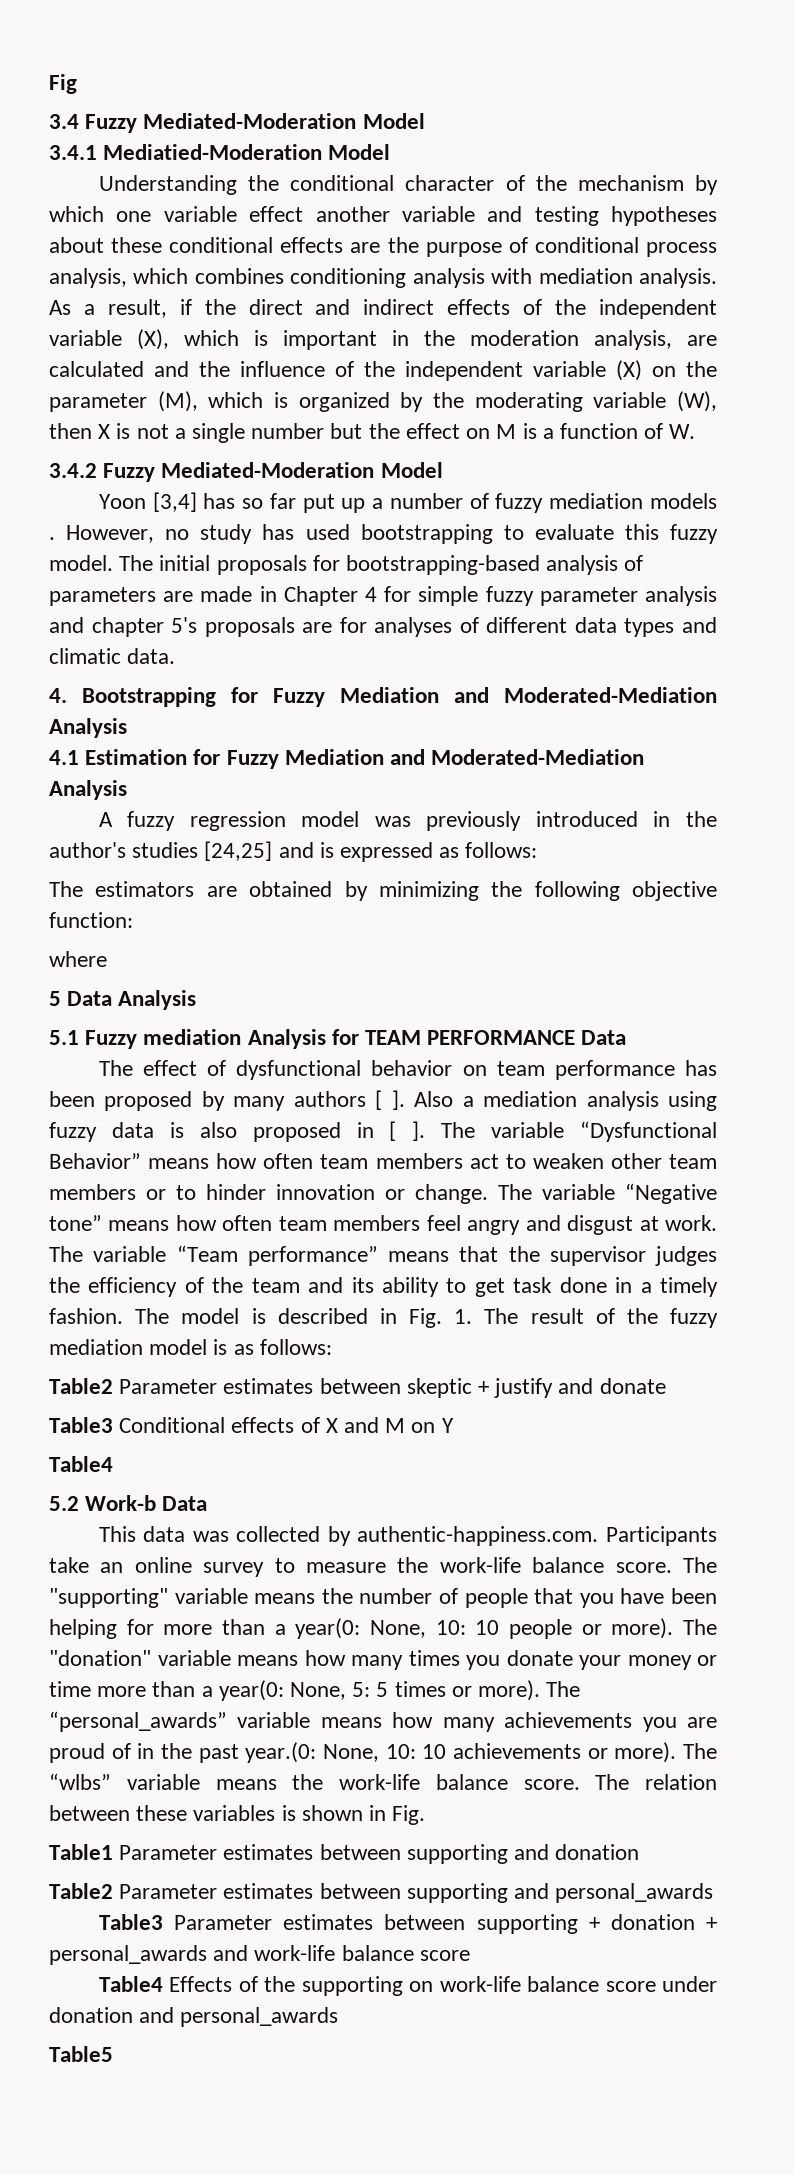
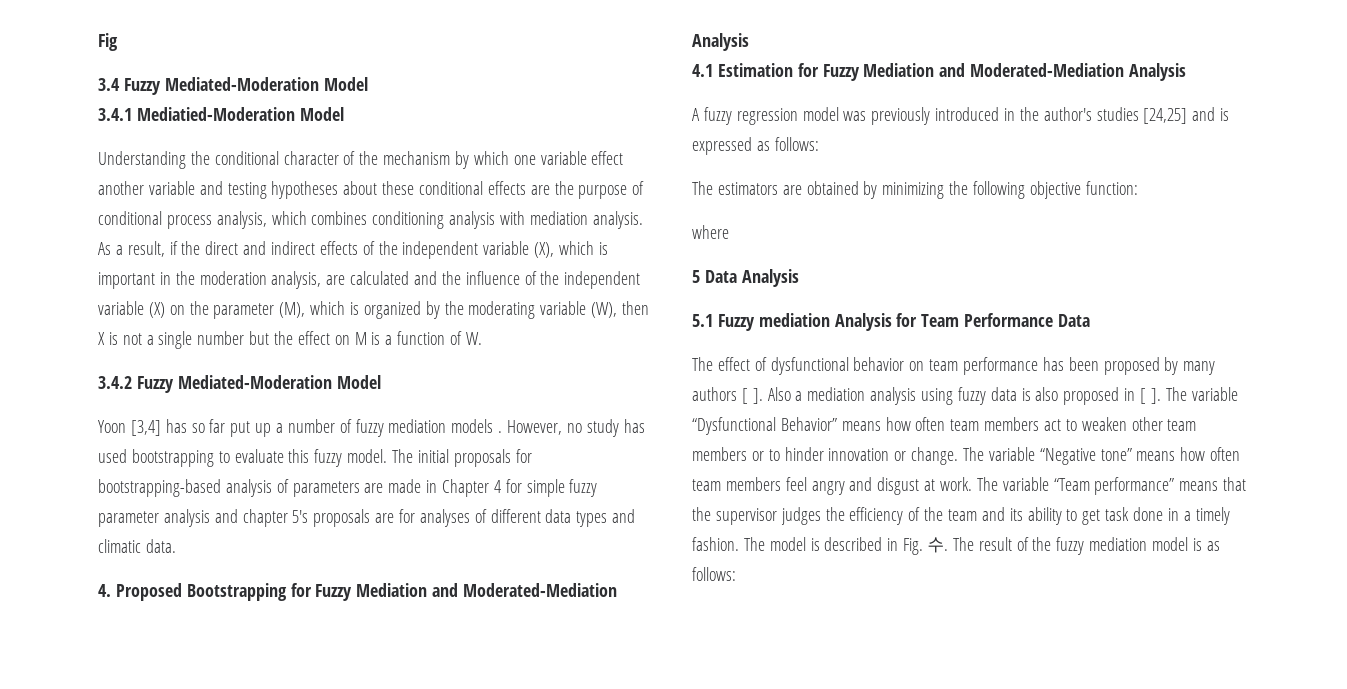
(67, 695) none -> [115,583,182,601] Proposed
[365,1030,576,1045] TEAM PERFORMANCE -> [921,313,1054,327] Team Performance
[454,1309,473,1324] 1. -> [928,537,949,553] 수.
[49,1378,666,1398] [49,1417,454,1433] [49,1456,113,1472] [49,1495,208,1511] [98,1526,718,1546] [49,1557,717,1577] [49,1588,718,1608] [49,1618,717,1639] [49,1650,717,1670] [49,1680,581,1701] [49,1711,718,1732] [49,1742,717,1763] [49,1773,717,1790] [49,1805,426,1825] [49,1844,640,1864] [49,1883,714,1903] [98,1914,717,1934] [49,1945,470,1965] [98,1976,718,1996] [49,2007,339,2027] [49,2046,113,2062] // Table2 Parameter estimates between skeptic + justify and donate // Table3 Conditional effects of X and M on Y // Table4 // 5.2 Work-b Data // This data was collected by authentic-happiness.com. Participants take an online survey to measure the work-life balance score. The "supporting" variable means the number of people that you have been helping for more than a year(0: None, 10: 10 people or more). The "donation" variable means how many times you donate your money or time more than a year(0: None, 5: 5 times or more). The “personal_awards” variable means how many achievements you are proud of in the past year.(0: None, 10: 10 achievements or more). The “wlbs” variable means the work-life balance score. The relation between these variables is shown in Fig. // Table1 Parameter estimates between supporting and donation // Table2 Parameter estimates between supporting and personal_awards // Table3 Parameter estimates between supporting + donation + personal_awards and work-life balance score // Table4 Effects of the supporting on work-life balance score under donation and personal_awards // Table5 -> (736, 574) none

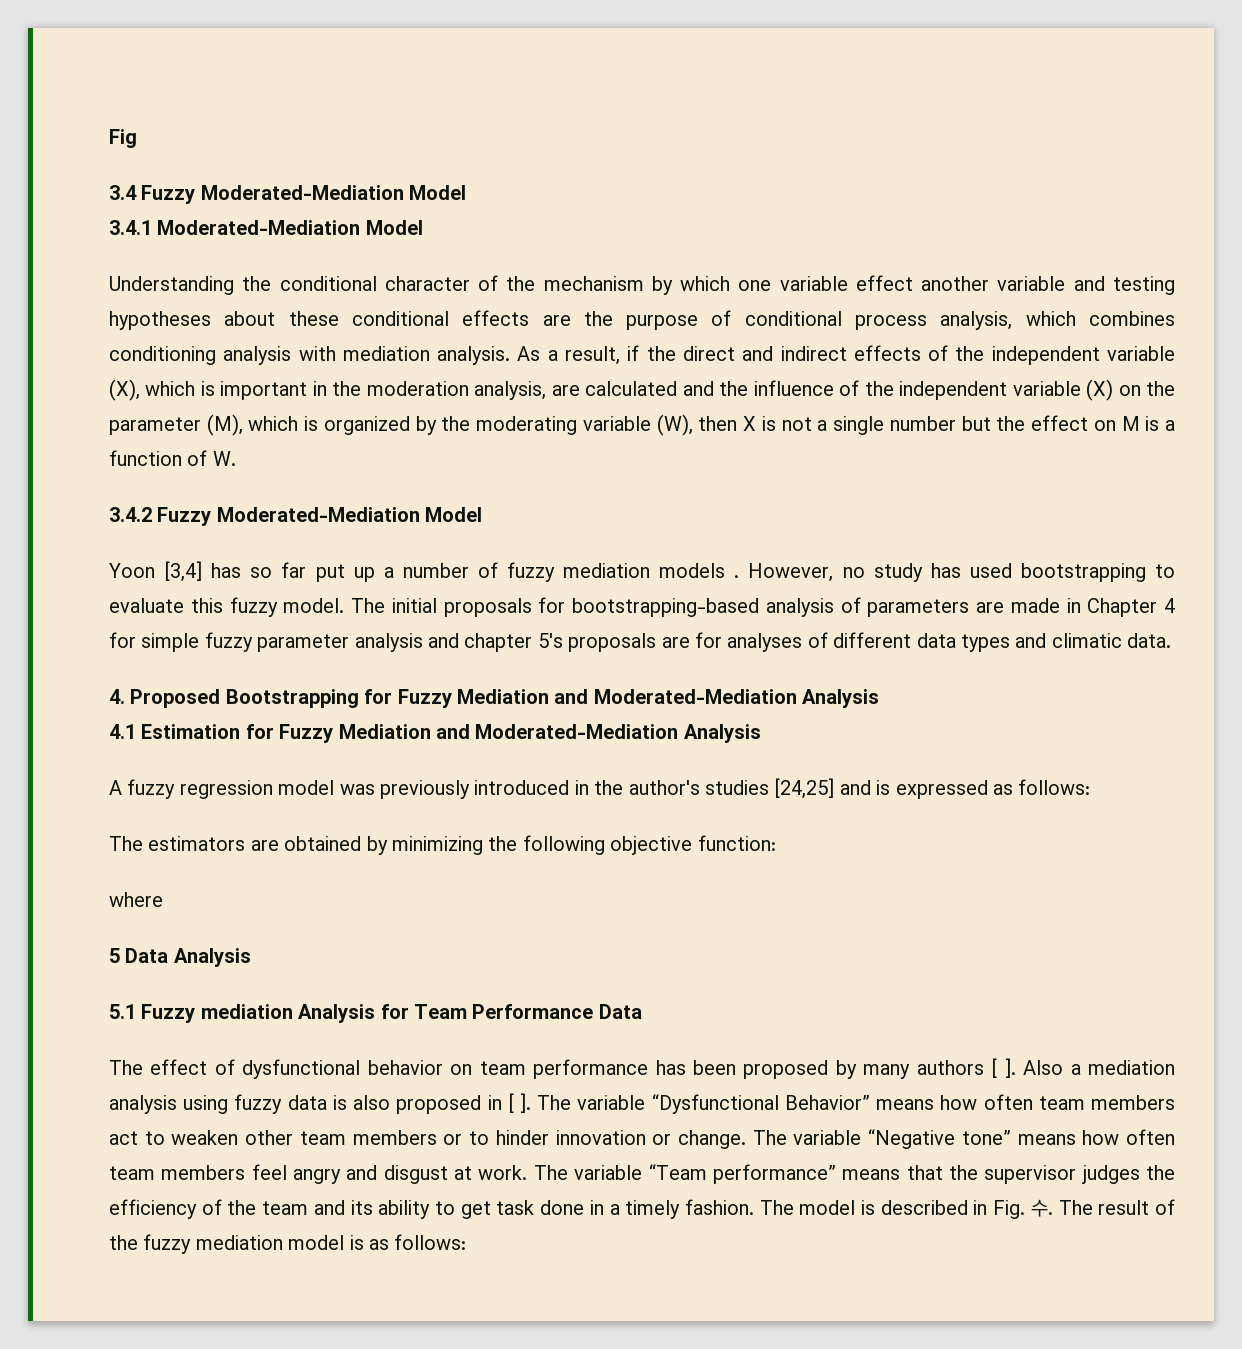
[164,77,319,91] Mediated-Moderation -> [200,185,404,200] Moderated-Mediation
[136,107,295,121] Mediatied-Moderation -> [157,220,361,235] Moderated-Mediation
[177,375,332,389] Mediated-Moderation -> [216,507,420,522] Moderated-Mediation

